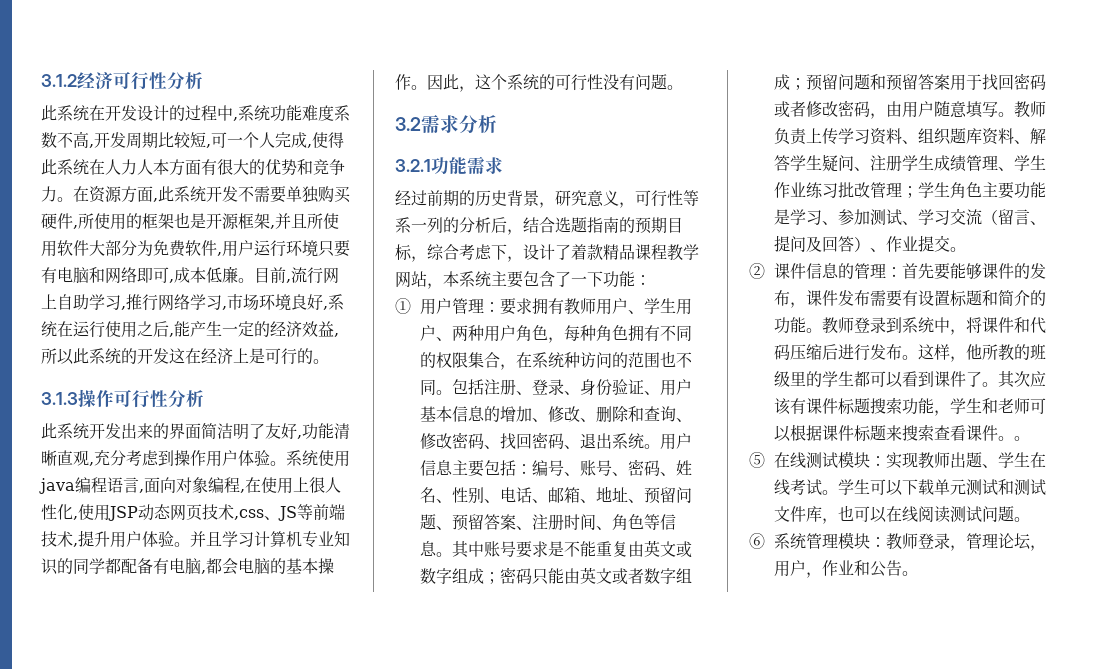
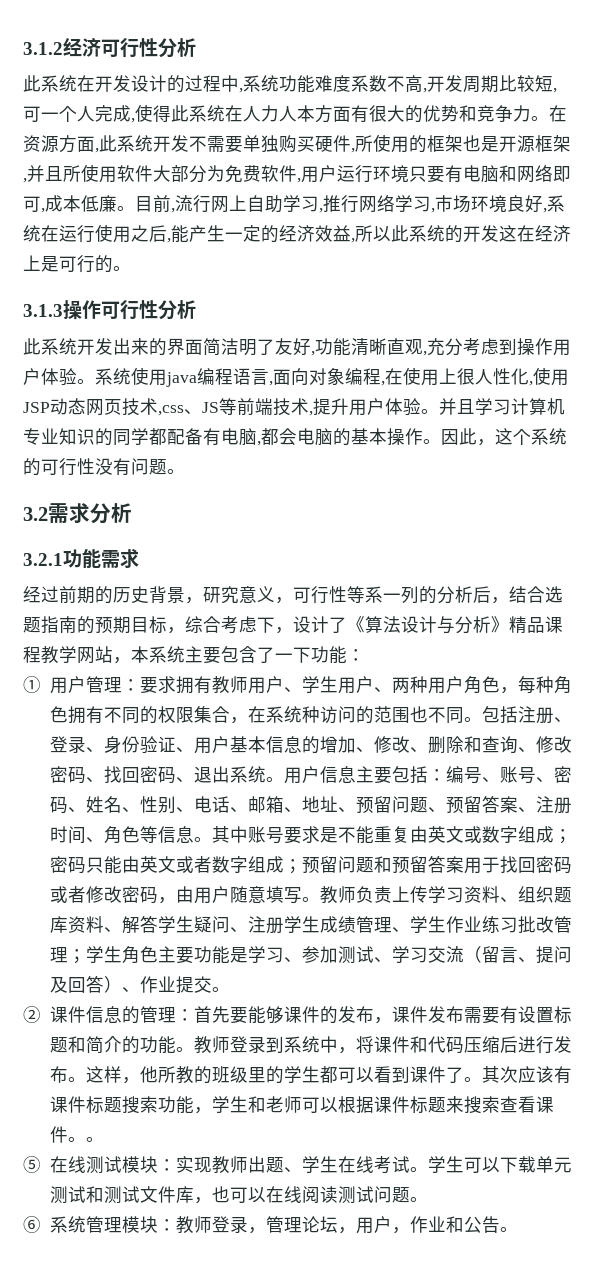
[571,244,603,260] 着款 -> [347,616,509,634] 《算法设计与分析》

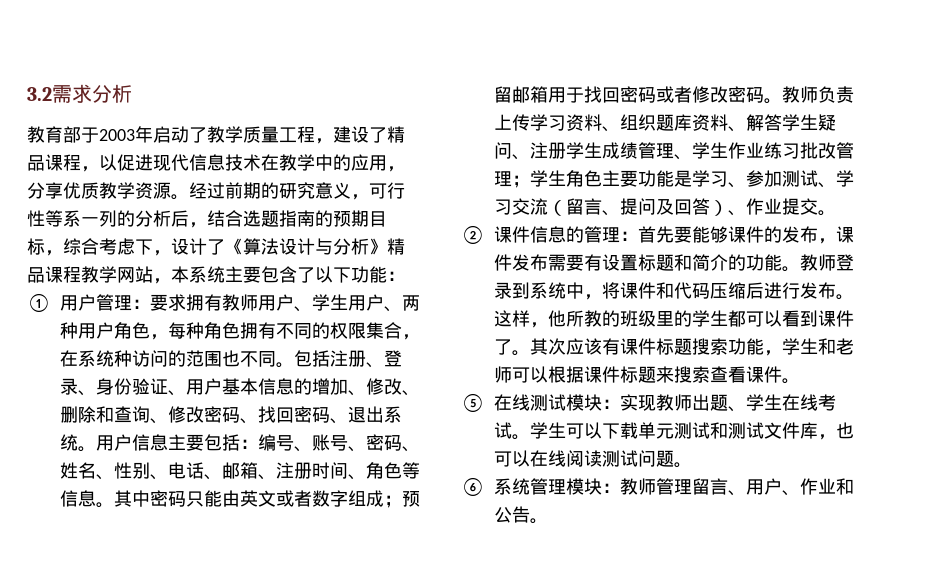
[23,37,196,58] [23,75,557,93] [23,104,567,123] [23,134,571,153] [23,164,571,183] [23,195,565,213] [23,224,571,243] [23,255,131,273] [23,300,196,320] [23,338,571,356] [23,367,569,387] [23,398,565,416] [23,428,567,446] [23,458,185,476] [23,503,132,524] [23,548,139,569] [23,586,203,604] 3.1.2经济可行性分析 // 此系统在开发设计的过程中,系统功能难度系数不高,开发周期比较短,可一个人完成,使得此系统在人力人本方面有很大的优势和竞争力。在资源方面,此系统开发不需要单独购买硬件,所使用的框架也是开源框架,并且所使用软件大部分为免费软件,用户运行环境只要有电脑和网络即可,成本低廉。目前,流行网上自助学习,推行网络学习,市场环境良好,系统在运行使用之后,能产生一定的经济效益,所以此系统的开发这在经济上是可行的。 // 3.1.3操作可行性分析 // 此系统开发出来的界面简洁明了友好,功能清晰直观,充分考虑到操作用户体验。系统使用java编程语言,面向对象编程,在使用上很人性化,使用JSP动态网页技术,css、JS等前端技术,提升用户体验。并且学习计算机专业知识的同学都配备有电脑,都会电脑的基本操作。因此，这个系统的可行性没有问题。 // 3.2需求分析 // 3.2.1功能需求 // 经过前期的历史背景， -> [27,84,132,103] [27,126,405,144] [27,154,405,172] [27,182,279,200] 3.2需求分析 // 教育部于2003年启动了教学质量工程，建设了精品课程，以促进现代信息技术在教学中的应用，分享优质教学资源。经过前期的
[275,653,293,661] 一 -> [315,266,333,283] 以
[301,795,536,814] 地址、预留问题、预留答案、 -> (276, 477) none
[247,826,572,844] 账号要求是不能重复由英文或数字组成； -> (150, 498) none
[337,855,464,874] 问题和预留答案 -> [512,86,548,103] 邮箱
[157,886,302,904] ，由用户随意填写 -> (764, 95) none
[85,1137,104,1142] 。 -> (800, 381) none
[211,1216,410,1234] 登录，管理论坛，用户， -> [656,478,800,496] 管理留言、用户、

